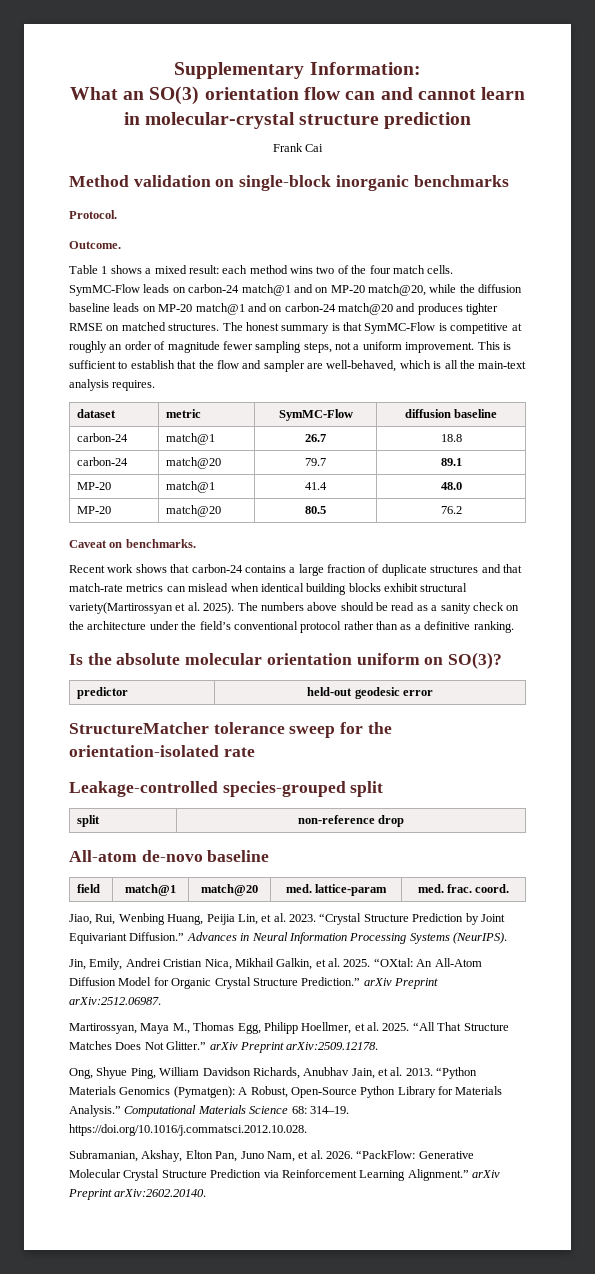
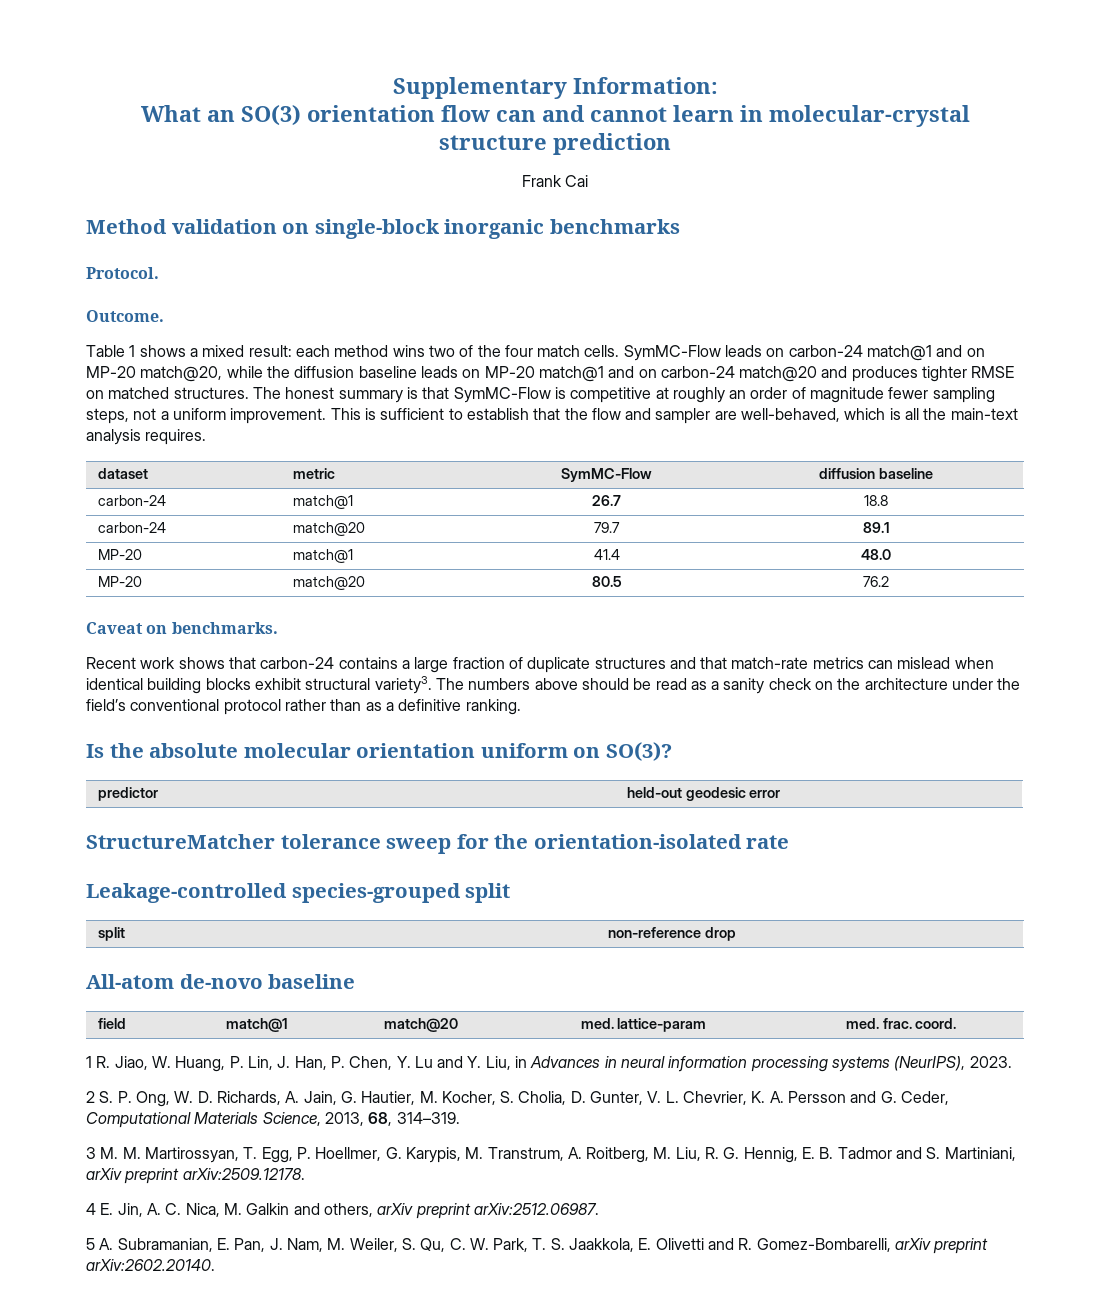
[69,602,235,614] variety(Martirossyan et al. 2025). -> [374,676,432,694] variety3.
[69,913,505,925] [69,932,507,944] [69,958,482,970] [69,977,438,989] [69,997,161,1005] [69,1022,509,1034] [69,1041,379,1053] [69,1067,478,1079] [69,1086,503,1098] [69,1105,349,1117] [69,1124,307,1136] [69,1150,474,1162] [69,1169,500,1181] [68,1189,112,1200] Jiao, Rui, Wenbing Huang, Peijia Lin, et al. 2023. “Crystal Structure Prediction by Joint Equivariant Diffusion.” Advances in Neural Information Processing Systems (NeurIPS). // Jin, Emily, Andrei Cristian Nica, Mikhail Galkin, et al. 2025. “OXtal: An All-Atom Diffusion Model for Organic Crystal Structure Prediction.” arXiv Preprint arXiv:2512.06987. // Martirossyan, Maya M., Thomas Egg, Philipp Hoellmer, et al. 2025. “All That Structure Matches Does Not Glitter.” arXiv Preprint arXiv:2509.12178. // Ong, Shyue Ping, William Davidson Richards, Anubhav Jain, et al. 2013. “Python Materials Genomics (Pymatgen): A Robust, Open-Source Python Library for Materials Analysis.” Computational Materials Science 68: 314–19. https://doi.org/10.1016/j.commatsci.2012.10.028. // Subramanian, Akshay, Elton Pan, Juno Nam, et al. 2026. “PackFlow: Generative Molecular Crystal Structure Prediction via Reinforcement Learning Alignment.” arXiv Preprint -> [86,1056,1012,1072] [86,1091,950,1107] [86,1112,460,1128] [86,1147,1016,1163] [86,1168,305,1184] [86,1203,599,1219] [86,1238,989,1254] 1 R. Jiao, W. Huang, P. Lin, J. Han, P. Chen, Y. Lu and Y. Liu, in Advances in neural information processing systems (NeurIPS), 2023. // 2 S. P. Ong, W. D. Richards, A. Jain, G. Hautier, M. Kocher, S. Cholia, D. Gunter, V. L. Chevrier, K. A. Persson and G. Ceder, Computational Materials Science, 2013, 68, 314–319. // 3 M. M. Martirossyan, T. Egg, P. Hoellmer, G. Karypis, M. Transtrum, A. Roitberg, M. Liu, R. G. Hennig, E. B. Tadmor and S. Martiniani, arXiv preprint arXiv:2509.12178. // 4 E. Jin, A. C. Nica, M. Galkin and others, arXiv preprint arXiv:2512.06987. // 5 A. Subramanian, E. Pan, J. Nam, M. Weiler, S. Qu, C. W. Park, T. S. Jaakkola, E. Olivetti and R. Gomez-Bombarelli, arXiv preprint

